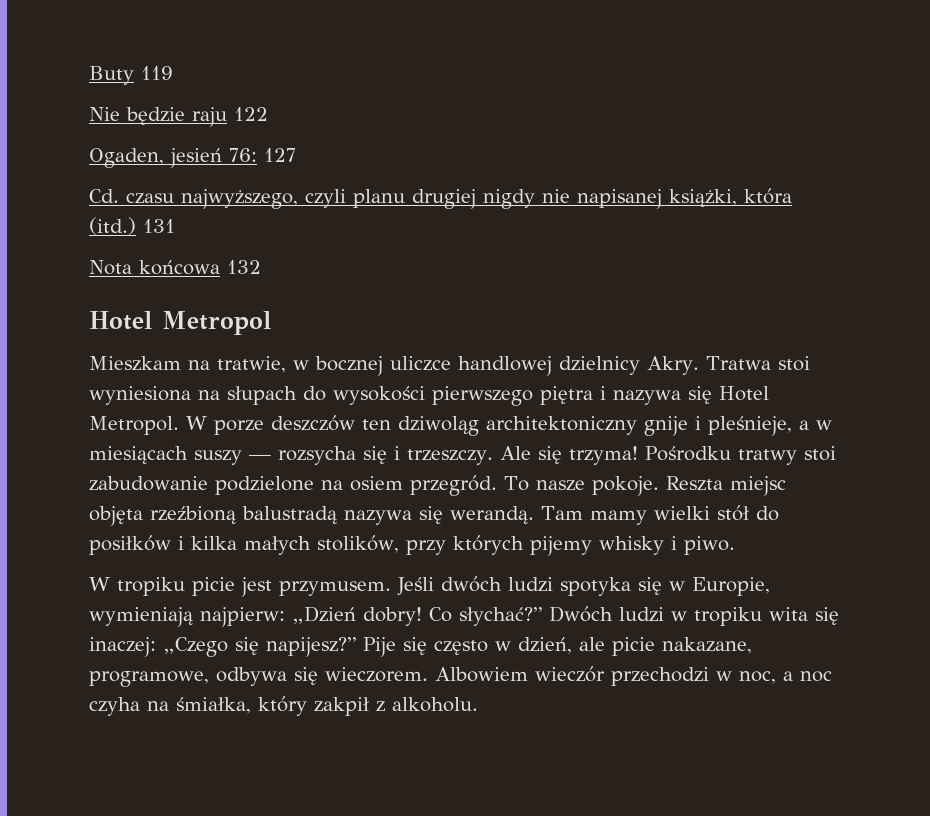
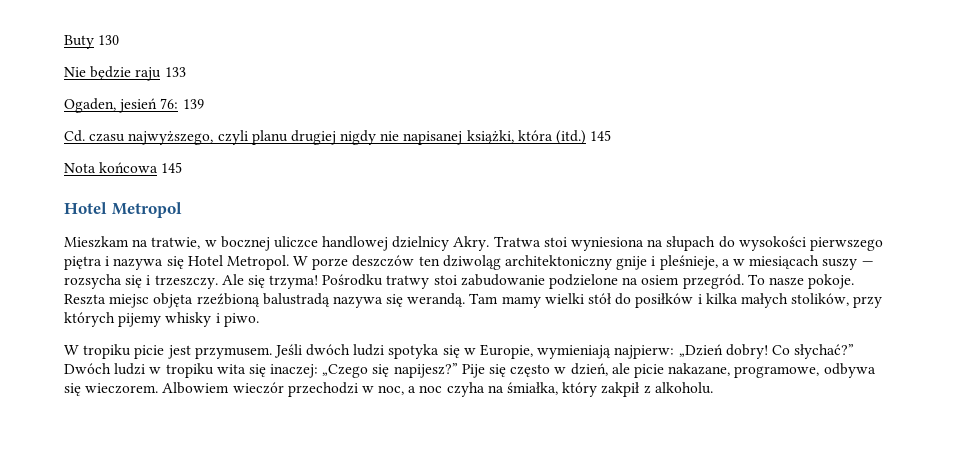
[141,66,173,80] 119 -> [98,35,120,45] 130
[234,107,268,121] 122 -> [164,67,186,77] 133
[264,148,296,162] 127 -> [182,99,204,109] 139
[143,219,175,233] 131 -> [590,130,612,141] 145
[227,260,261,274] 132 -> [161,162,183,173] 145

